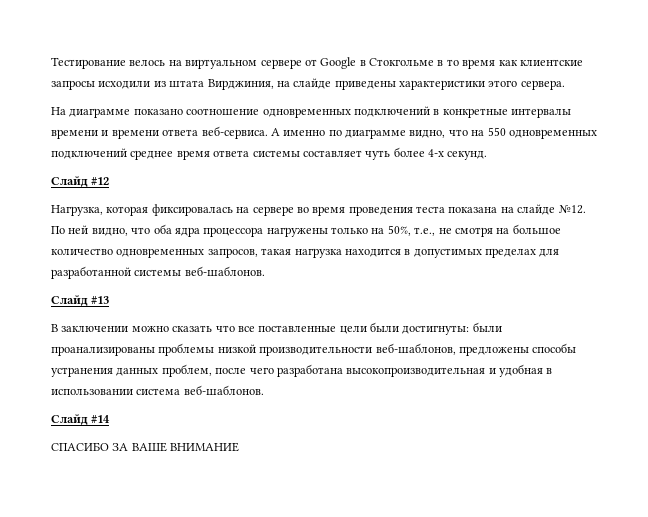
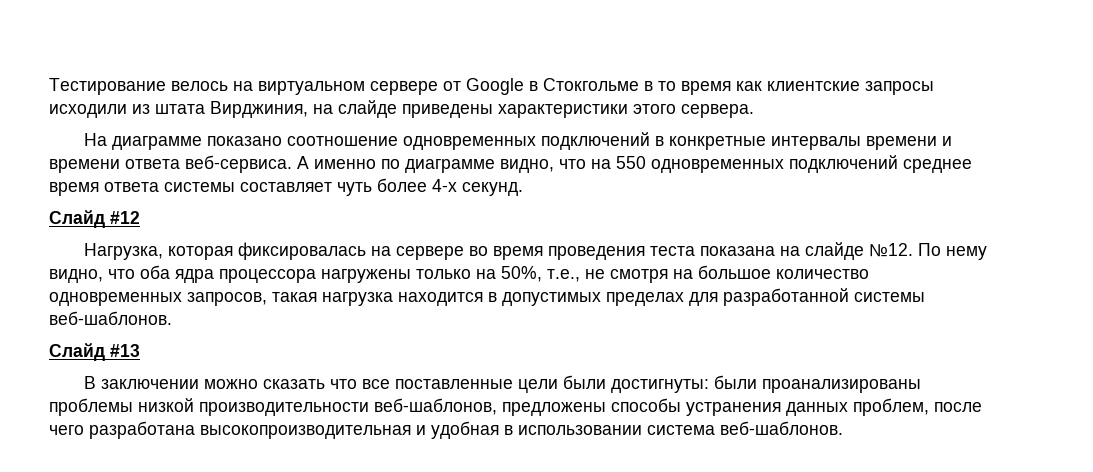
[68,225,89,234] ней -> [945,246,987,260] нему
[51,414,111,426] [51,442,240,452] // Слайд #14 // СПАСИБО ЗА ВАШЕ ВНИМАНИЕ -> (843, 428) none

